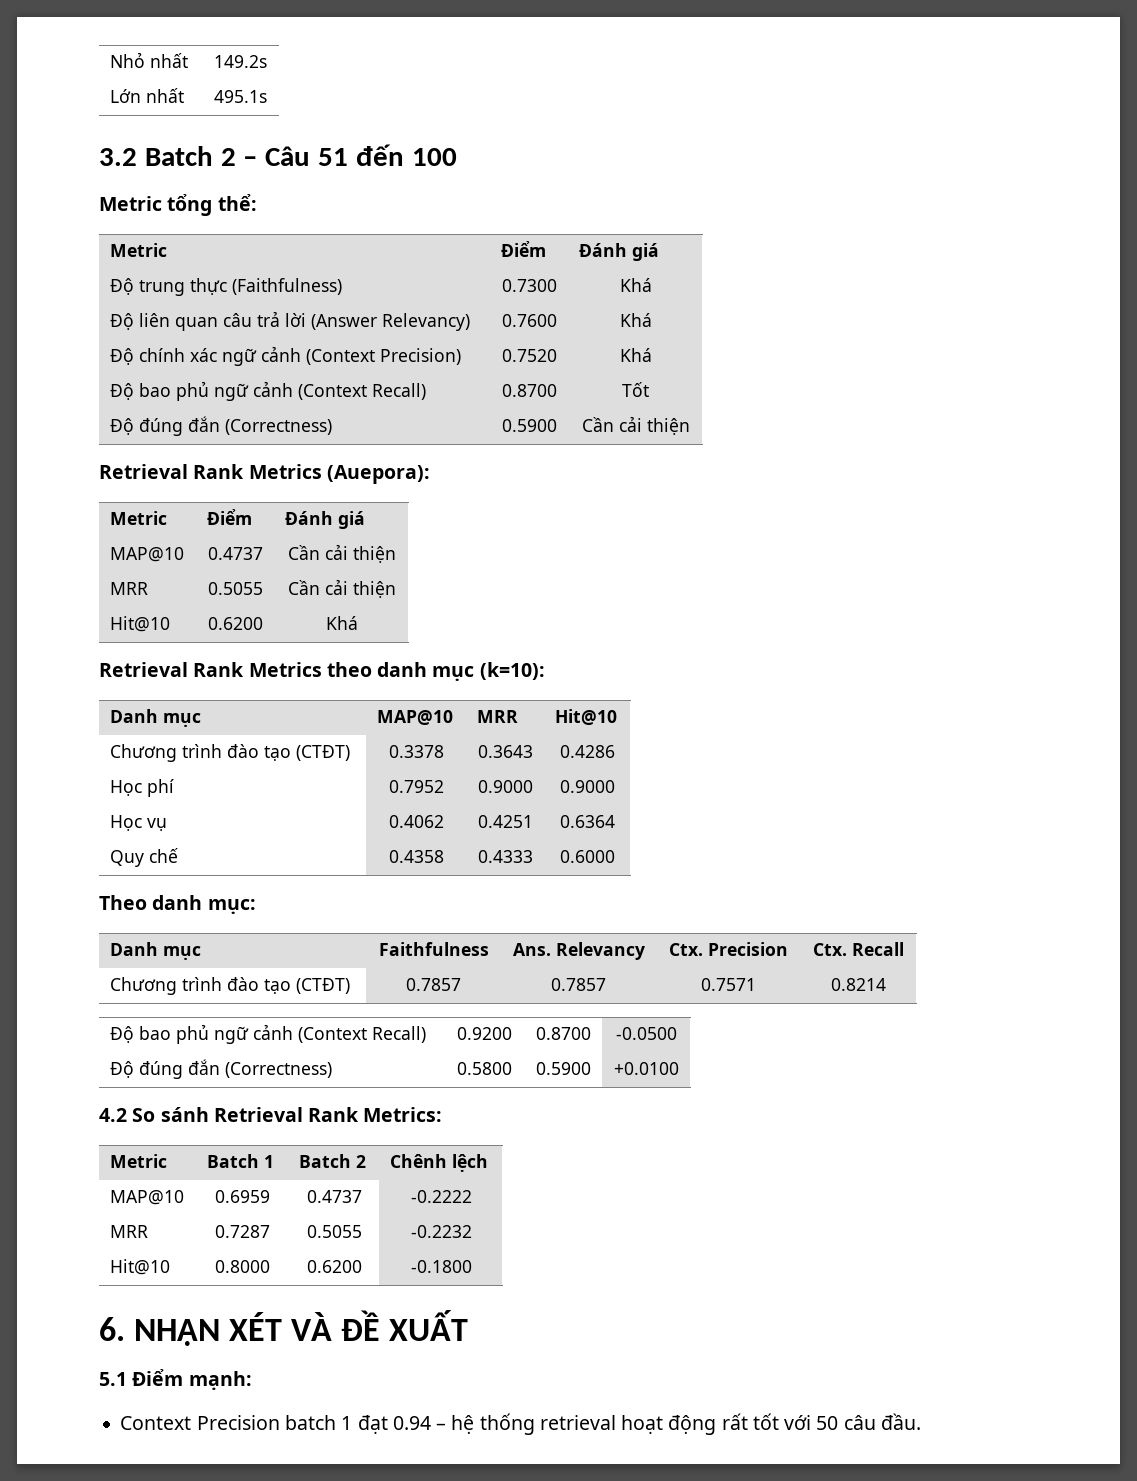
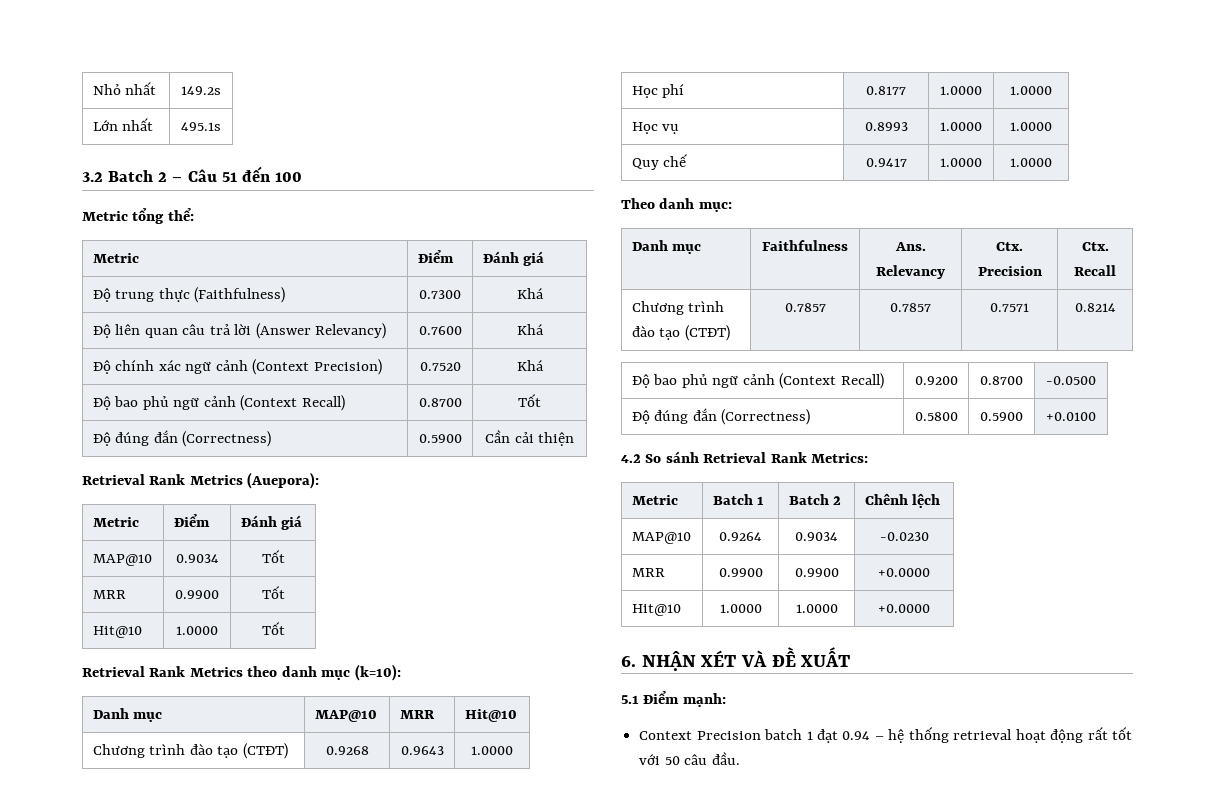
[208,547,263,560] [287,544,396,563] [110,582,149,595] [208,582,263,595] [287,579,396,598] [110,616,171,632] [208,617,263,630] [325,616,358,630] 0.4737 | Cần cải thiện // MRR | 0.5055 | Cần cải thiện // Hit@10 | 0.6200 | Khá -> [175,554,219,563] [261,550,285,563] [92,590,126,599] [175,590,219,599] [261,586,285,599] [92,626,142,638] [176,626,218,635] [261,622,285,635] 0.9034 | Tốt // MRR | 0.9900 | Tốt // Hit@10 | 1.0000 | Tốt
[389,745,444,758] [478,745,533,758] [560,745,615,758] 0.3378 | 0.3643 | 0.4286 -> [325,746,369,755] [400,746,444,755] [471,746,513,755] 0.9268 | 0.9643 | 1.0000
[389,780,444,793] [478,780,533,793] [560,780,615,793] 0.7952 | 0.9000 | 0.9000 -> [866,86,906,95] [940,86,982,95] [1010,86,1052,95] 0.8177 | 1.0000 | 1.0000
[389,815,444,828] [478,815,533,828] [560,815,615,828] 0.4062 | 0.4251 | 0.6364 -> [864,122,908,131] [940,122,982,131] [1010,122,1052,131] 0.8993 | 1.0000 | 1.0000
[389,850,444,863] [478,850,533,863] [560,850,615,863] 0.4358 | 0.4333 | 0.6000 -> [865,158,907,167] [940,158,982,167] [1010,158,1052,167] 0.9417 | 1.0000 | 1.0000
[215,1190,270,1203] [306,1190,362,1203] [410,1190,472,1203] [110,1225,149,1238] [215,1225,270,1238] [306,1225,362,1238] [410,1225,472,1238] [110,1259,171,1275] [215,1260,270,1273] [306,1260,362,1273] [410,1260,472,1273] 0.6959 | 0.4737 | -0.2222 // MRR | 0.7287 | 0.5055 | -0.2232 // Hit@10 | 0.8000 | 0.6200 | -0.1800 -> [719,532,762,541] [795,532,838,541] [879,532,929,541] [631,568,665,577] [718,568,763,577] [794,568,839,577] [878,568,930,577] [631,604,681,616] [719,604,762,613] [795,604,838,613] [878,604,930,613] 0.9264 | 0.9034 | -0.0230 // MRR | 0.9900 | 0.9900 | +0.0000 // Hit@10 | 1.0000 | 1.0000 | +0.0000

